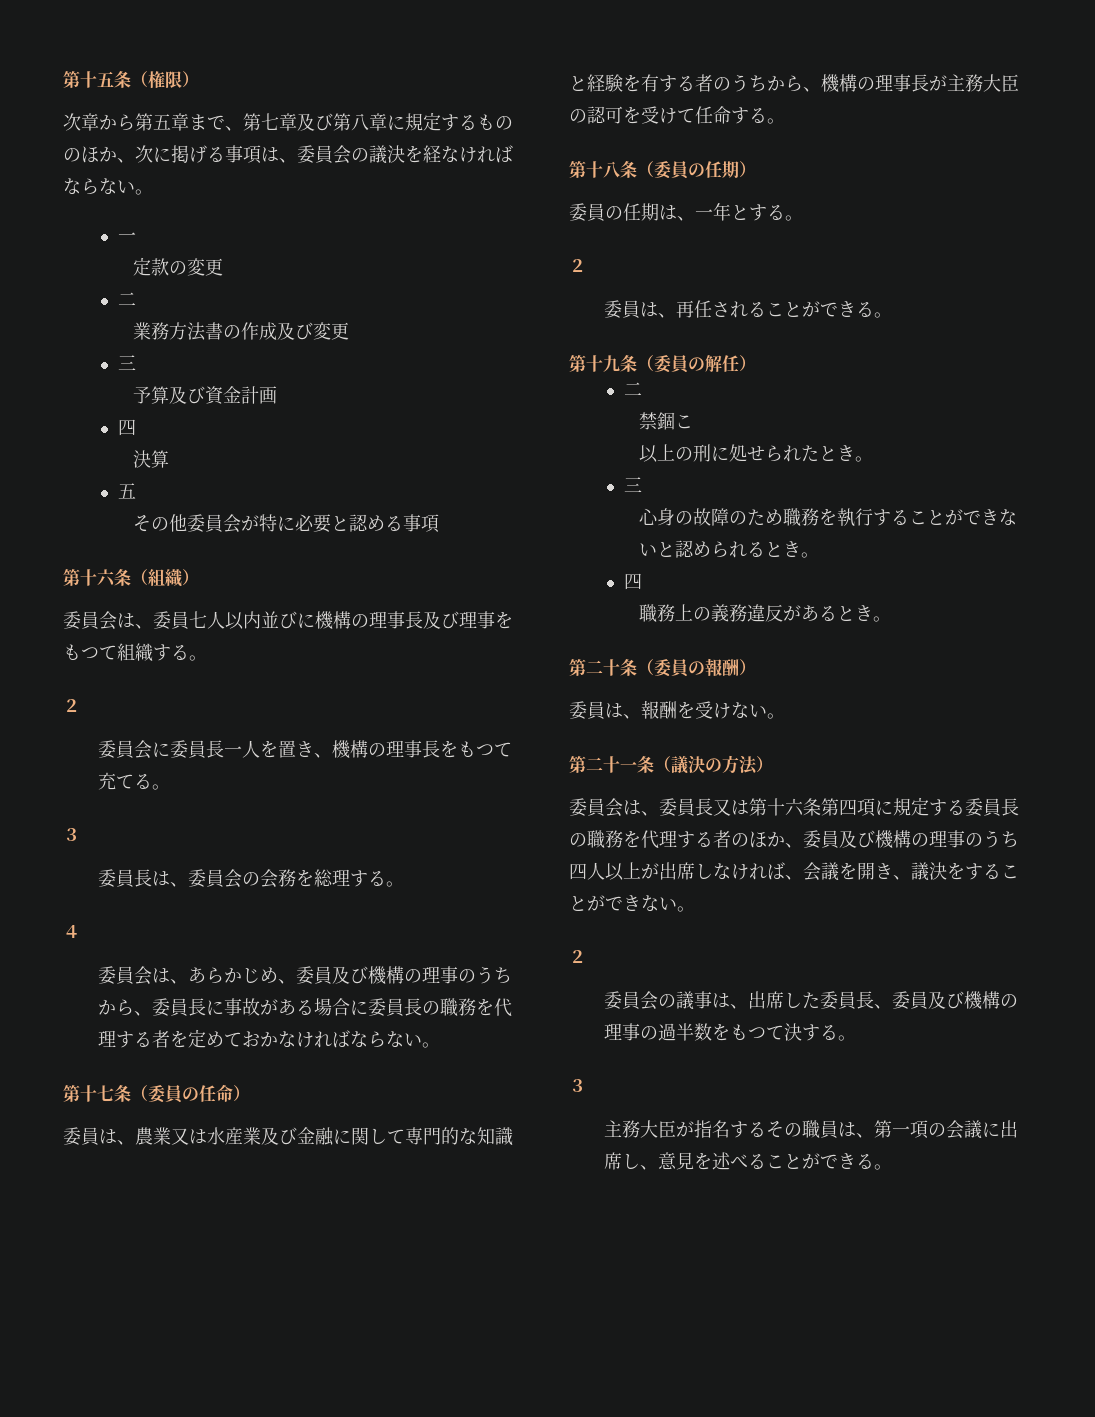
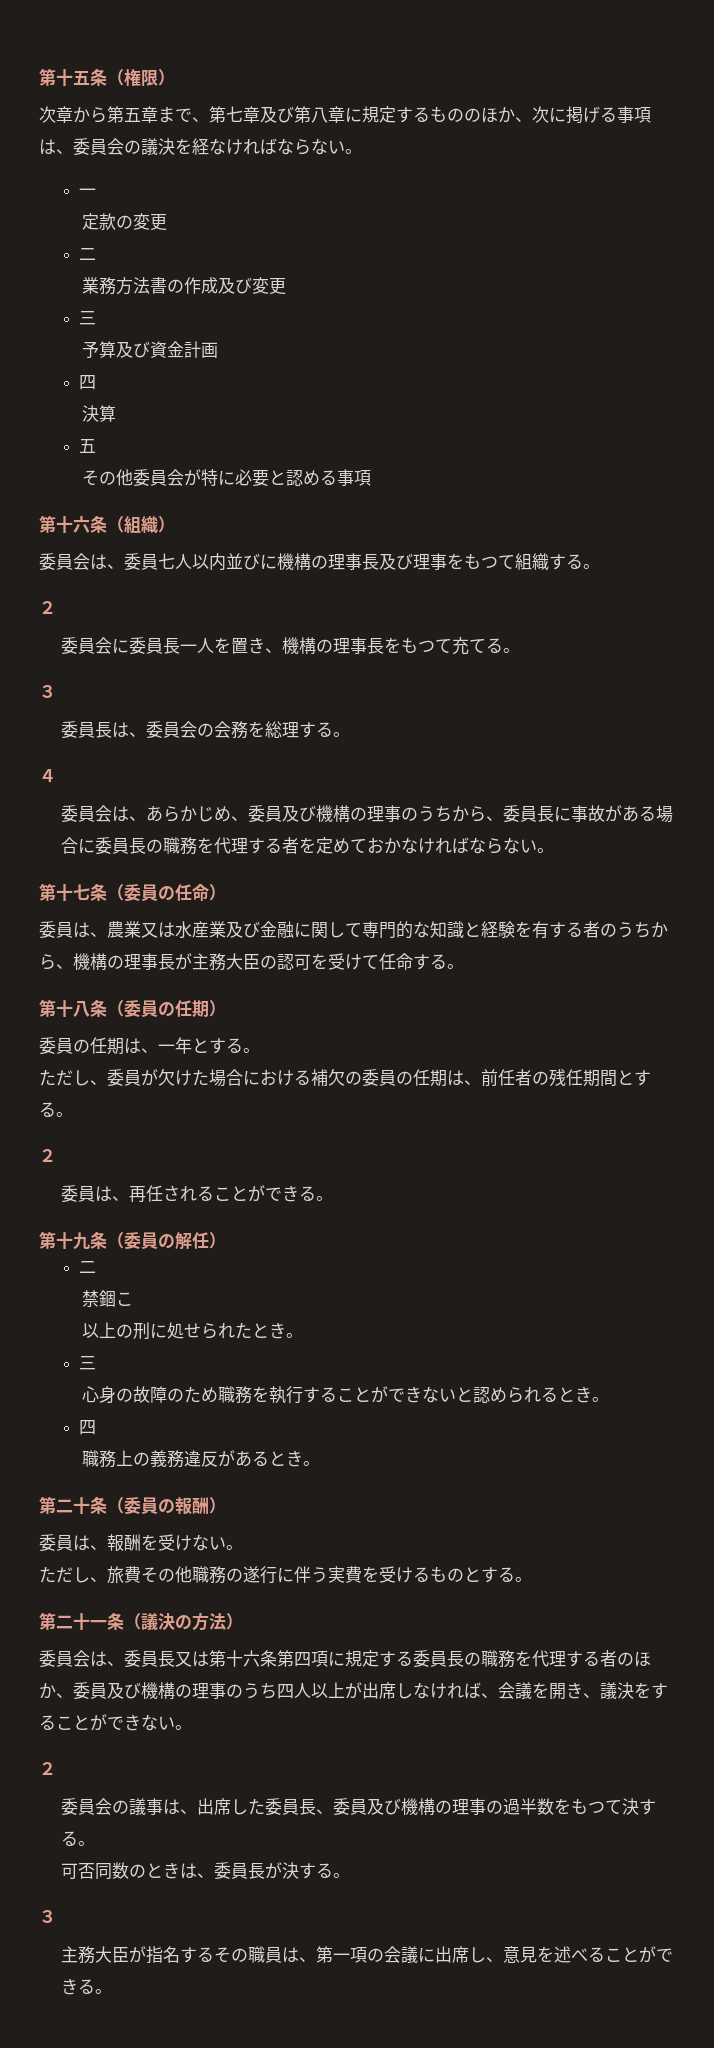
(803, 218) none -> [39,1069,651,1087] [39,1102,73,1117] // ただし、委員が欠けた場合における補欠の委員の任期は、前任者の残任期間とする。
(785, 716) none -> [39,1566,532,1584] // ただし、旅費その他職務の遂行に伴う実費を受けるものとする。
(856, 1038) none -> [60,1862,350,1880] // 可否同数のときは、委員長が決する。

